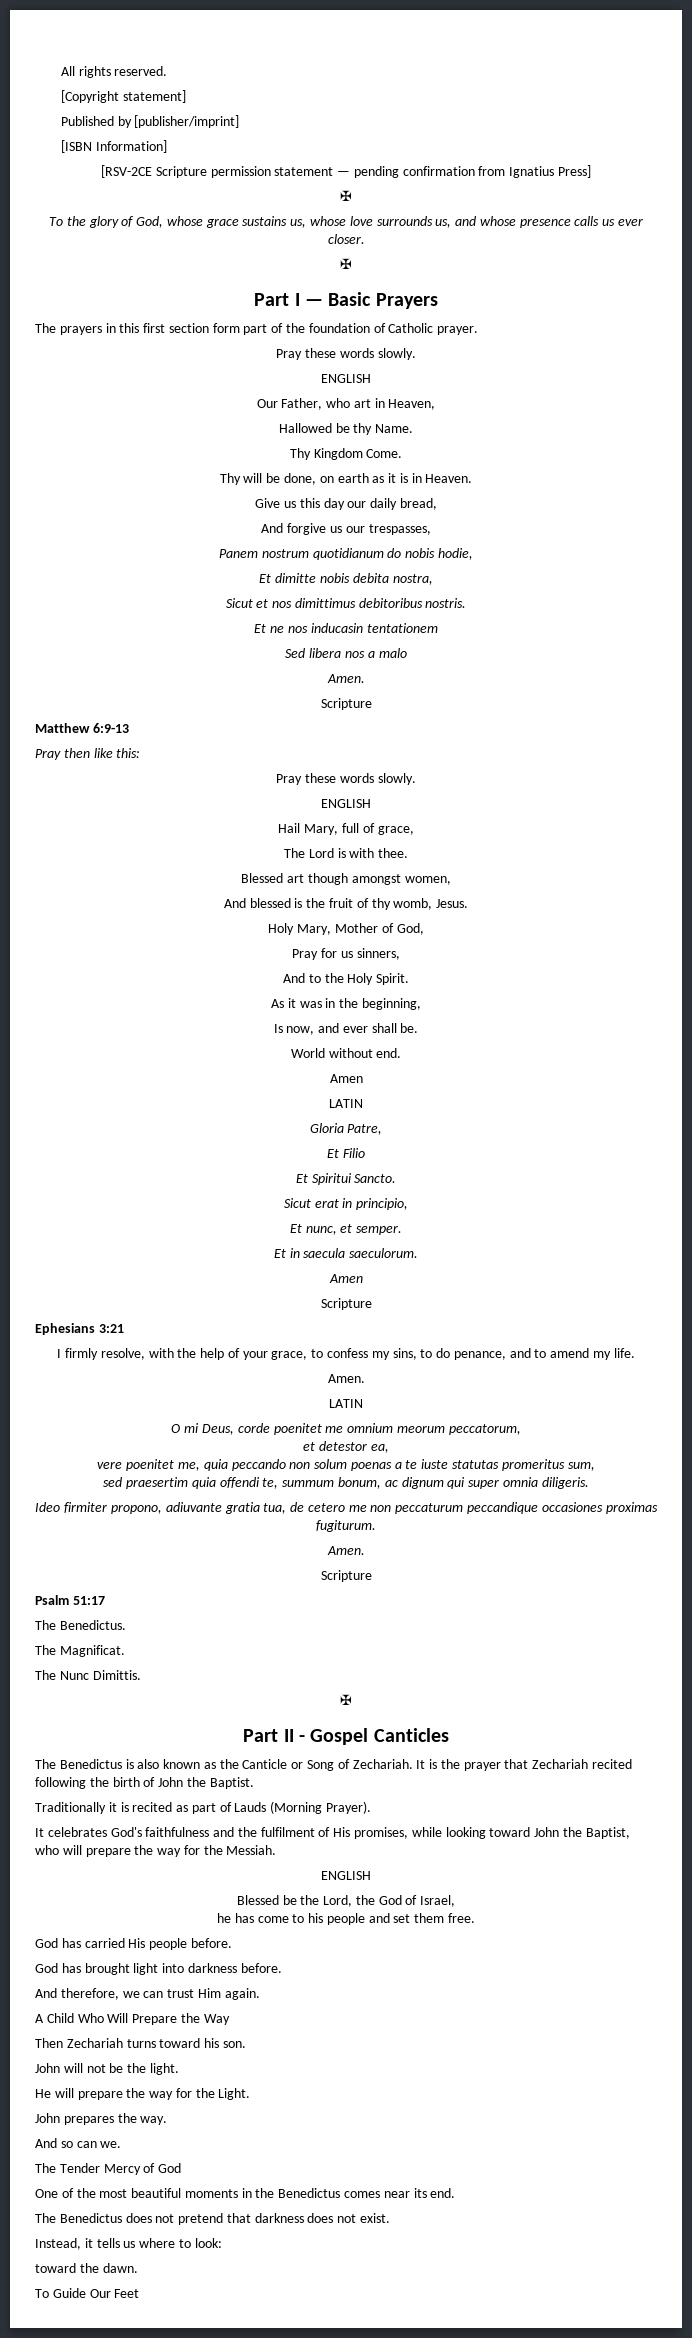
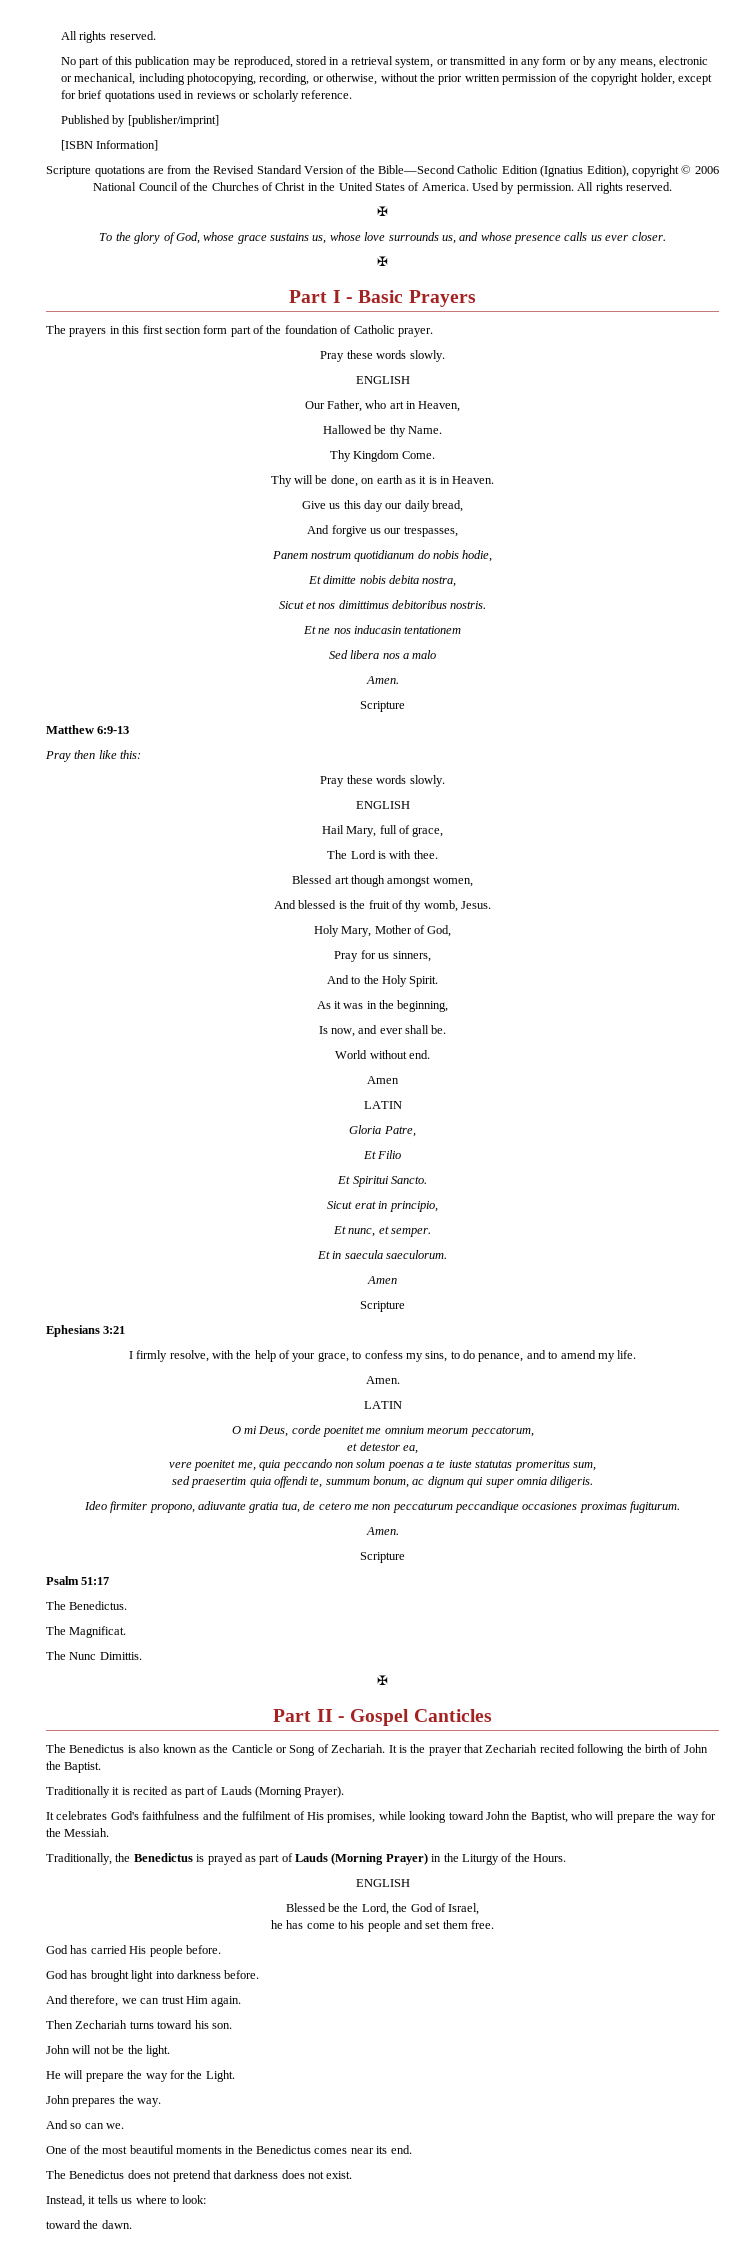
[60,66,168,78] [60,90,186,103] All rights reserved. // [Copyright statement] -> [60,31,156,43] [60,56,709,68] [60,73,712,85] [60,90,352,102] All rights reserved. // No part of this publication may be reproduced, stored in a retrieval system, or transmitted in any form or by any means, electronic or mechanical, including photocopying, recording, or otherwise, without the prior written permission of the copyright holder, except for brief quotations used in reviews or scholarly reference.
[100,165,592,178] [RSV-2CE Scripture permission statement — pending confirmation from Ignatius Press] -> [46,165,719,177] [93,182,672,194] Scripture quotations are from the Revised Standard Version of the Bible—Second Catholic Edition (Ignatius Edition), copyright © 2006 National Council of the Churches of Christ in the United States of America. Used by permission. All rights reserved.
[305,299,323,306] — -> [346,297,353,303] -
(277, 1850) none -> [46,1853,566,1865] // Traditionally, the Benedictus is prayed as part of Lauds (Morning Prayer) in the Liturgy of the Hours.
[35,2013,230,2025] // A Child Who Will Prepare the Way -> (242, 2001) none
[35,2163,182,2175] // The Tender Mercy of God -> (125, 2126) none
[35,2288,140,2298] // To Guide Our Feet -> (132, 2224) none

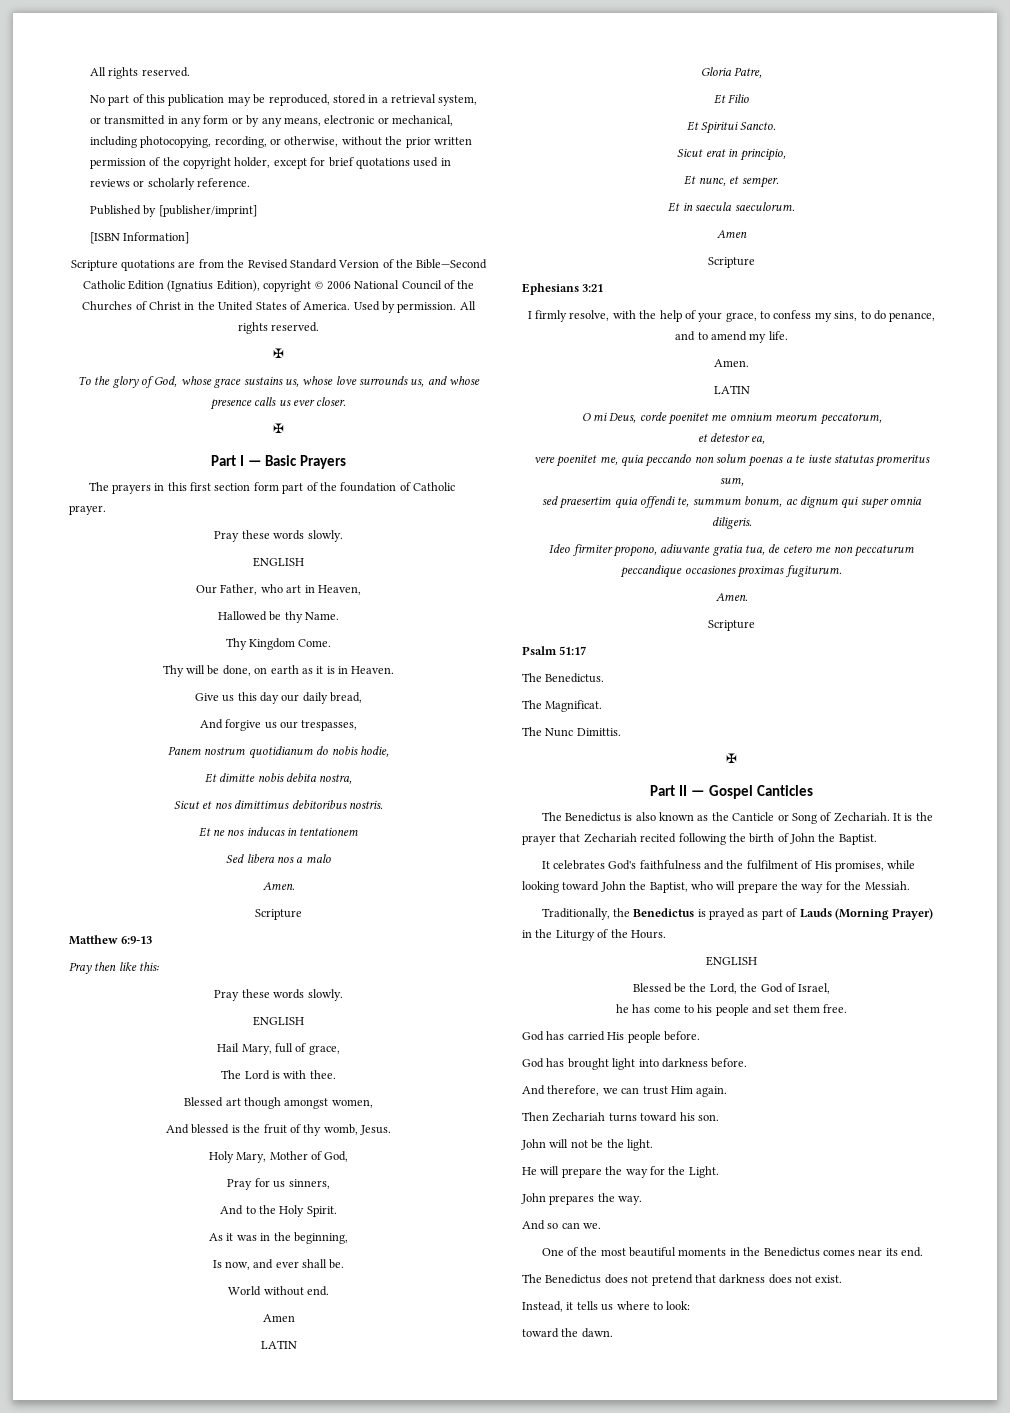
[346,297,353,303] - -> [247,460,262,466] —
[353,625,401,634] inducasin -> [246,827,298,836] inducas in
[338,1716,345,1722] - -> [691,790,705,796] —
[46,1786,345,1798] // Traditionally it is recited as part of Lauds (Morning Prayer). -> (877, 839) none

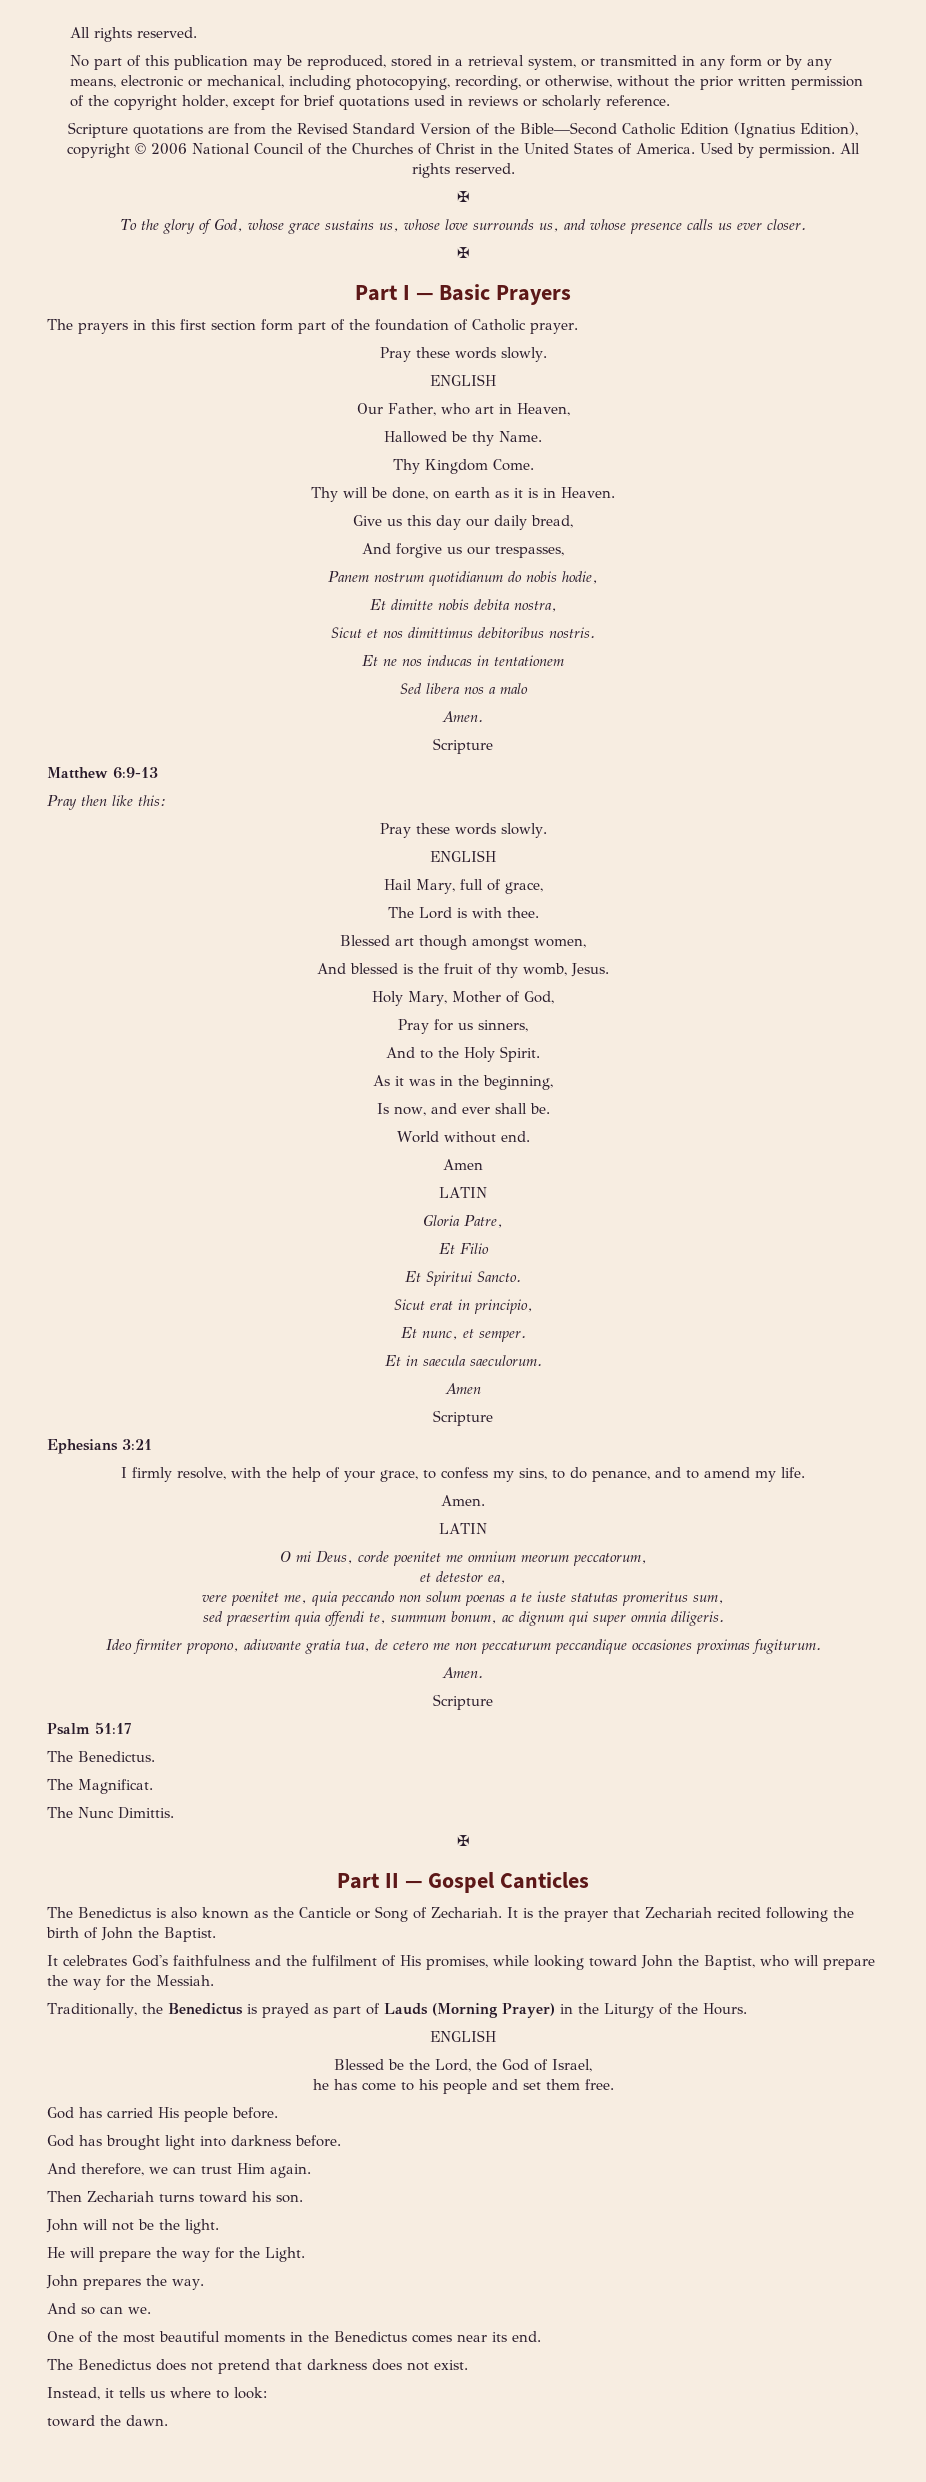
[89,205,257,217] [89,232,190,244] // Published by [publisher/imprint] // [ISBN Information] -> (671, 100) none

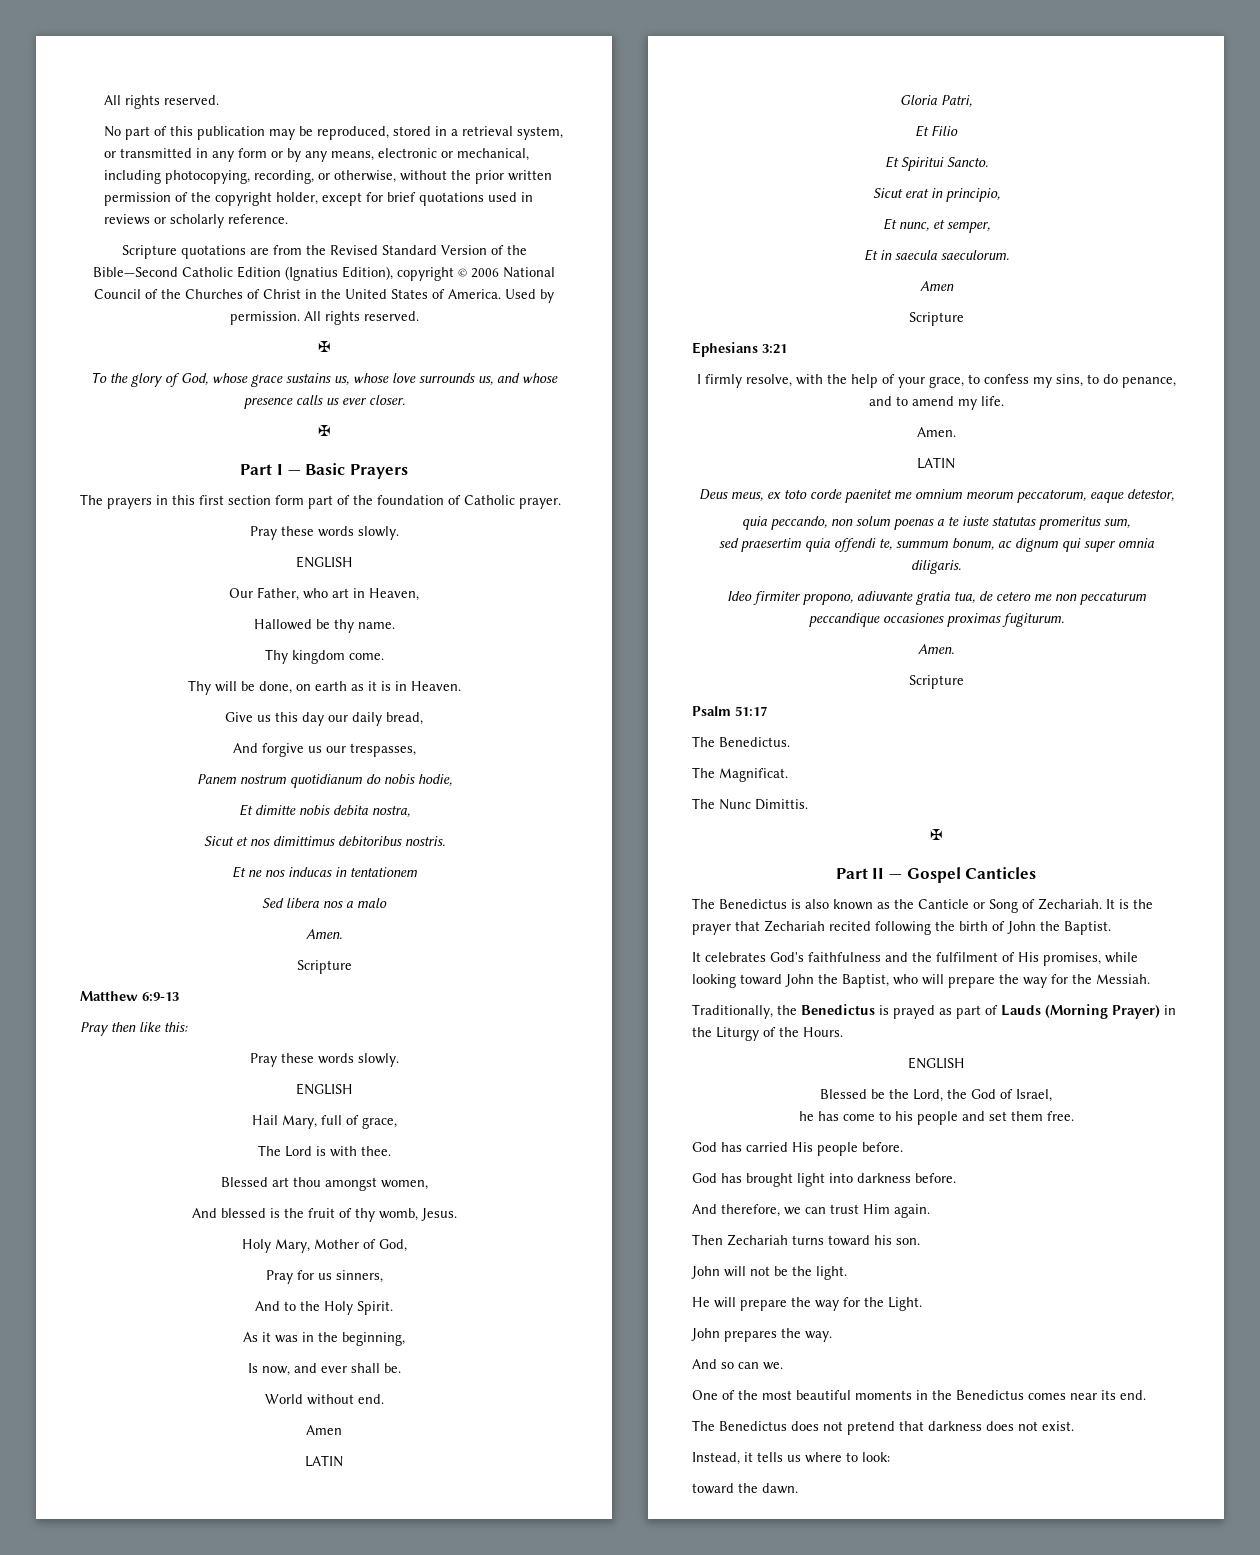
[499,431,542,442] [392,459,534,474] Name. // Thy Kingdom Come. -> [357,622,395,629] [264,649,384,664] name. // Thy kingdom come.
[419,935,467,950] though -> [292,1177,321,1187] thou
[464,1215,503,1228] Patre, -> [941,95,972,107] Patri,
[478,1331,526,1342] semper. -> [946,222,990,233] semper,
[279,1551,647,1566] [420,1571,506,1584] [202,1591,395,1606] O mi Deus, corde poenitet me omnium meorum peccatorum, // et detestor ea, // vere poenitet me, quia peccando -> [698,489,1174,503] [742,516,827,530] Deus meus, ex toto corde paenitet me omnium meorum peccatorum, eaque detestor, // quia peccando,
[670,1611,724,1626] diligeris. -> [911,560,961,574] diligaris.

